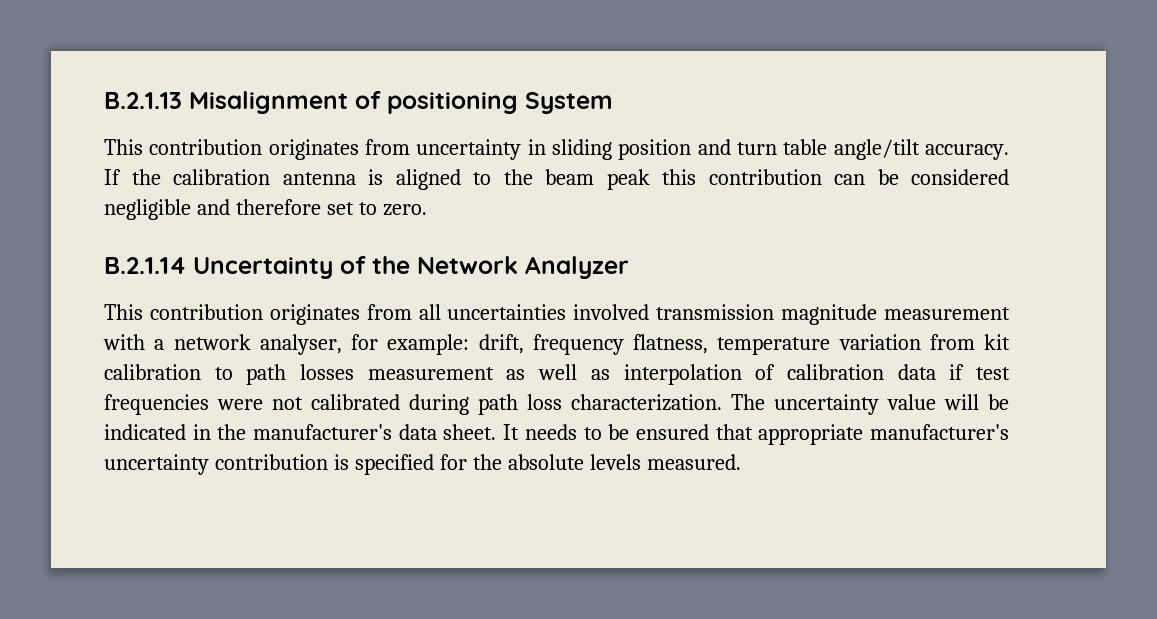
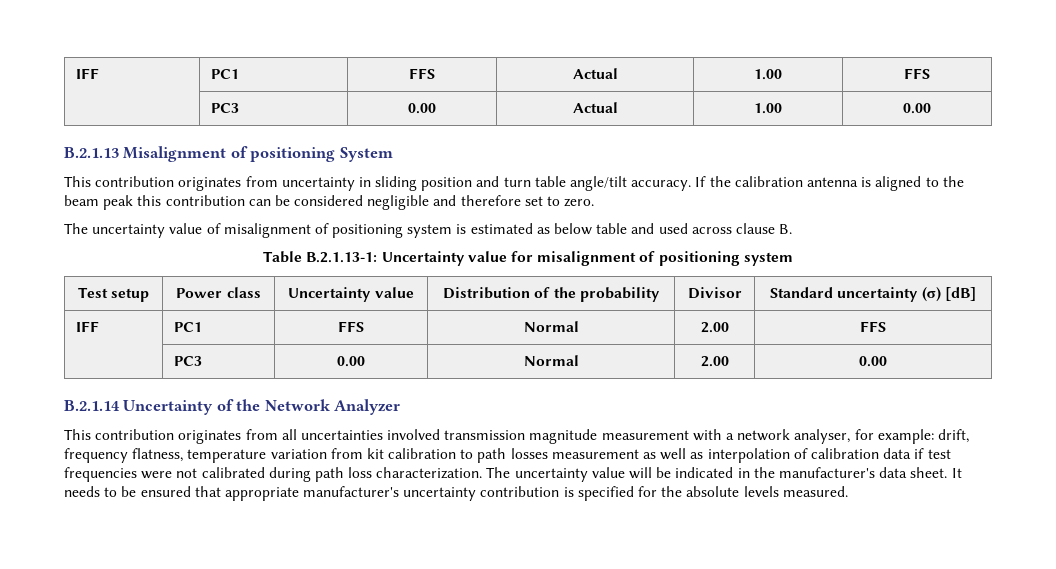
(104, 100) none -> [76,68,100,79] [211,69,240,79] [409,68,435,79] [572,68,618,79] [754,69,782,80] [904,68,930,79] [211,103,240,113] [408,103,436,114] [572,102,618,113] [754,103,782,114] [903,103,931,114] IFF | PC1 | FFS | Actual | 1.00 | FFS // | PC3 | 0.00 | Actual | 1.00 | 0.00 //
(427, 210) none -> [64,223,793,238] [263,251,793,266] [77,287,150,302] [176,287,261,298] [288,287,414,302] [443,287,660,302] [687,287,742,299] [770,287,976,302] [76,321,100,332] [174,322,203,332] [338,321,364,332] [523,321,579,332] [700,322,729,333] [860,321,886,332] [174,356,203,366] [337,356,365,367] [523,355,579,366] [700,356,729,367] [859,356,887,367] // The uncertainty value of misalignment of positioning system is estimated as below table and used across clause B. // Table B.2.1.13-1: Uncertainty value for misalignment of positioning system // Test setup | Power class | Uncertainty value | Distribution of the probability | Divisor | Standard uncertainty (σ) [dB] // IFF | PC1 | FFS | Normal | 2.00 | FFS // | PC3 | 0.00 | Normal | 2.00 | 0.00

